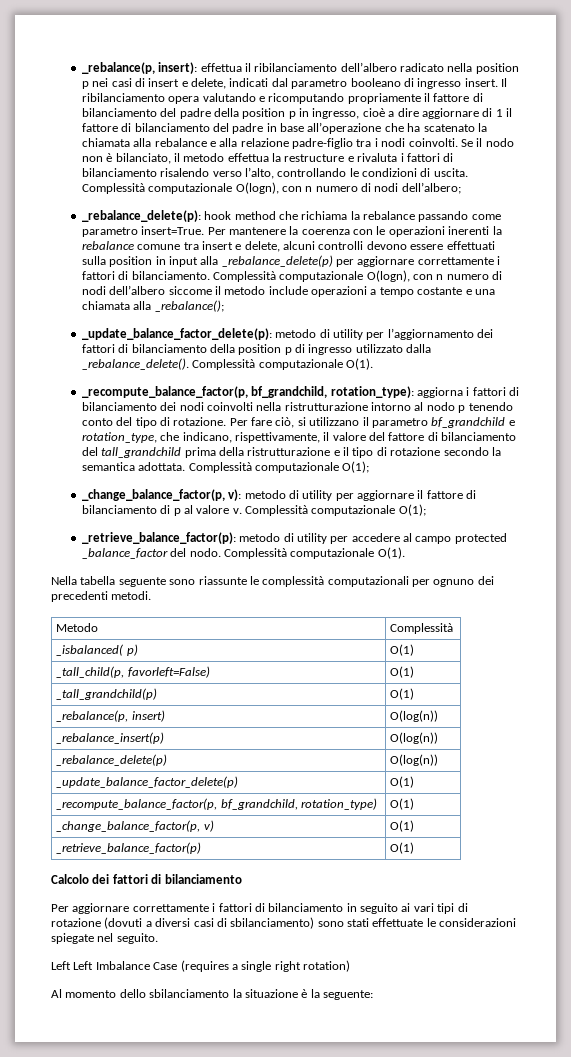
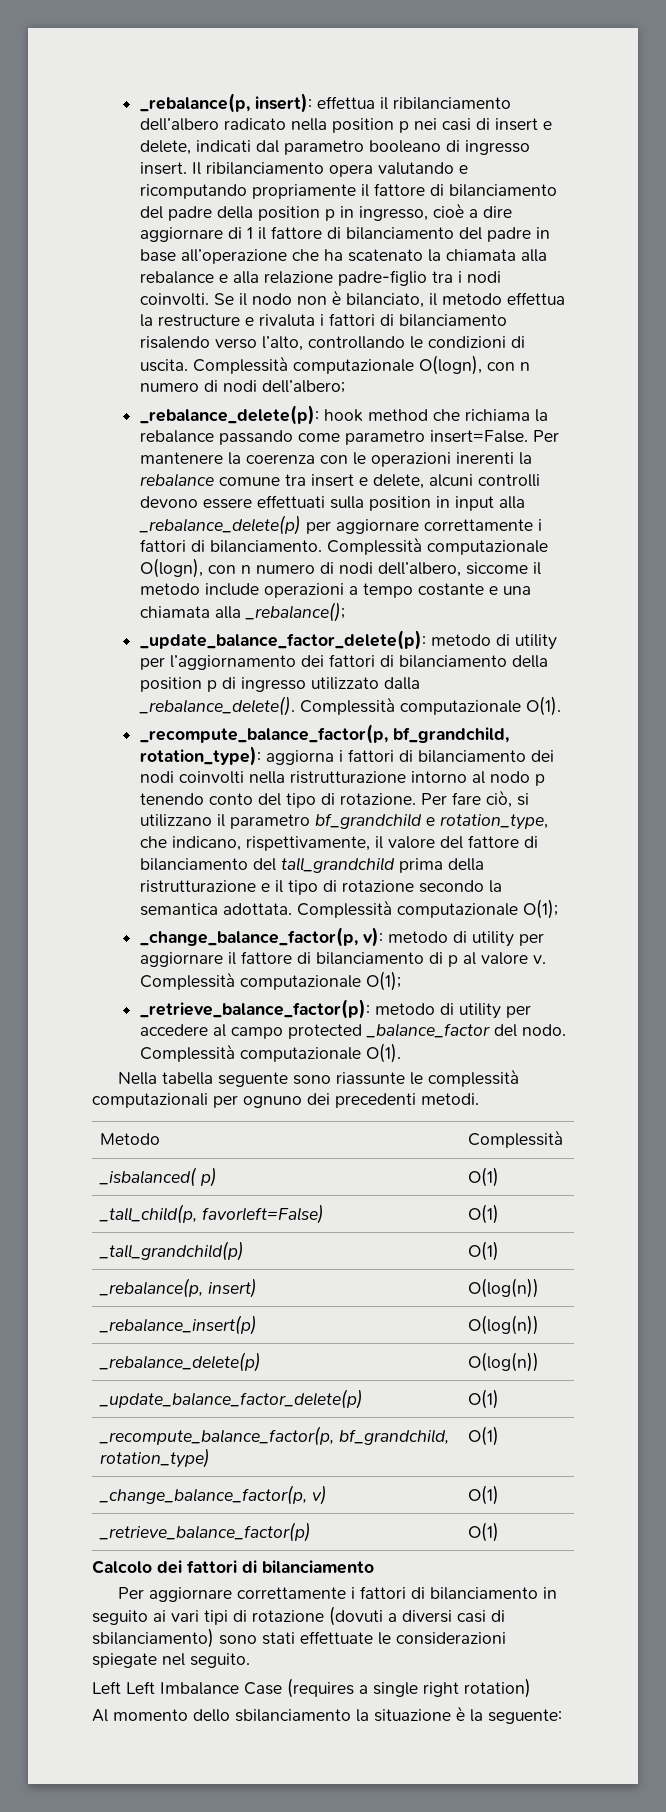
[141,226,205,235] insert=True. -> [429,430,528,443] insert=False.
[109,285,166,295] dell’albero -> [377,562,461,577] dell’albero,

